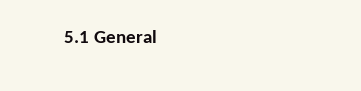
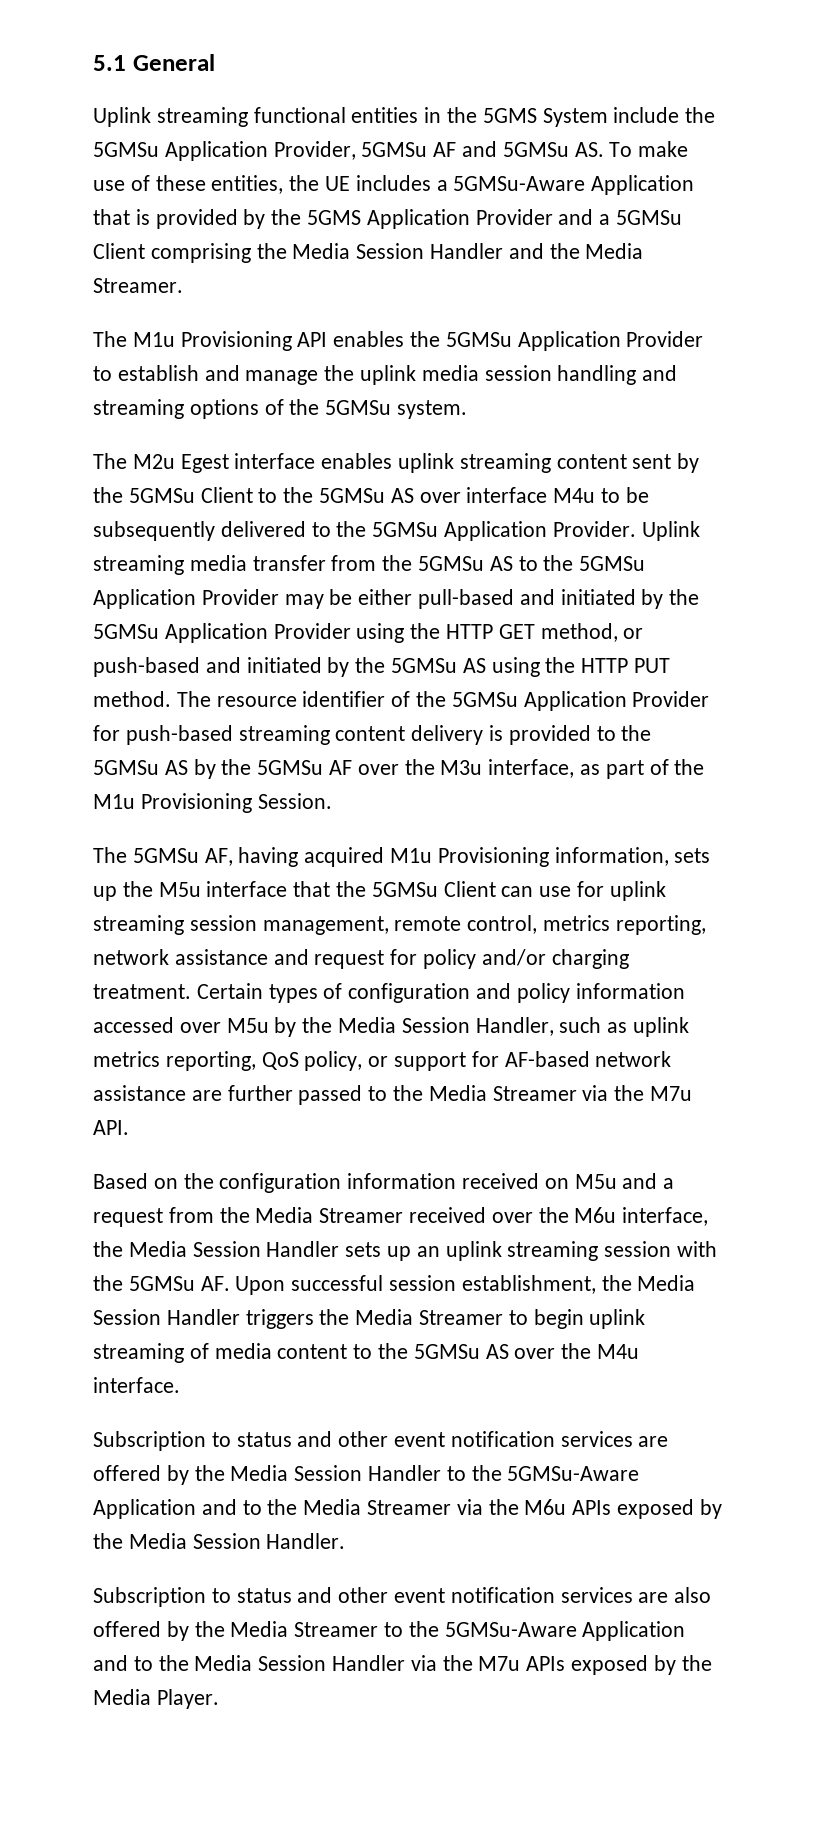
(158, 36) none -> [93,107,716,127] [93,141,689,161] [93,175,695,195] [93,209,683,229] [93,243,644,263] [93,278,183,293] [93,331,704,351] [93,365,678,385] [93,399,468,419] [93,453,700,473] [93,487,649,503] [93,521,700,541] [93,555,646,575] [93,589,700,609] [93,623,644,643] [93,657,671,677] [93,691,710,711] [93,725,652,745] [93,759,705,779] [93,793,332,813] [93,847,711,867] [93,881,666,901] [93,915,706,935] [93,949,629,969] [93,983,685,1003] [93,1017,690,1037] [93,1051,672,1071] [93,1085,693,1105] [93,1120,129,1135] [93,1173,675,1193] [93,1207,709,1227] [93,1241,718,1261] [93,1275,696,1295] [93,1309,646,1329] [93,1343,640,1363] [93,1377,180,1393] [93,1431,669,1451] [93,1465,640,1485] [93,1499,722,1519] [93,1533,346,1549] [93,1587,712,1607] [93,1621,686,1641] [93,1655,712,1675] [93,1689,219,1709] // Uplink streaming functional entities in the 5GMS System include the 5GMSu Application Provider, 5GMSu AF and 5GMSu AS. To make use of these entities, the UE includes a 5GMSu-Aware Application that is provided by the 5GMS Application Provider and a 5GMSu Client comprising the Media Session Handler and the Media Streamer. // The M1u Provisioning API enables the 5GMSu Application Provider to establish and manage the uplink media session handling and streaming options of the 5GMSu system. // The M2u Egest interface enables uplink streaming content sent by the 5GMSu Client to the 5GMSu AS over interface M4u to be subsequently delivered to the 5GMSu Application Provider. Uplink streaming media transfer from the 5GMSu AS to the 5GMSu Application Provider may be either pull-based and initiated by the 5GMSu Application Provider using the HTTP GET method, or push-based and initiated by the 5GMSu AS using the HTTP PUT method. The resource identifier of the 5GMSu Application Provider for push-based streaming content delivery is provided to the 5GMSu AS by the 5GMSu AF over the M3u interface, as part of the M1u Provisioning Session. // The 5GMSu AF, having acquired M1u Provisioning information, sets up the M5u interface that the 5GMSu Client can use for uplink streaming session management, remote control, metrics reporting, network assistance and request for policy and/or charging treatment. Certain types of configuration and policy information accessed over M5u by the Media Session Handler, such as uplink metrics reporting, QoS policy, or support for AF-based network assistance are further passed to the Media Streamer via the M7u API. // Based on the configuration information received on M5u and a request from the Media Streamer received over the M6u interface, the Media Session Handler sets up an uplink streaming session with the 5GMSu AF. Upon successful session establishment, the Media Session Handler triggers the Media Streamer to begin uplink streaming of media content to the 5GMSu AS over the M4u interface. // Subscription to status and other event notification services are offered by the Media Session Handler to the 5GMSu-Aware Application and to the Media Streamer via the M6u APIs exposed by the Media Session Handler. // Subscription to status and other event notification services are also offered by the Media Streamer to the 5GMSu-Aware Application and to the Media Session Handler via the M7u APIs exposed by the Media Player.

